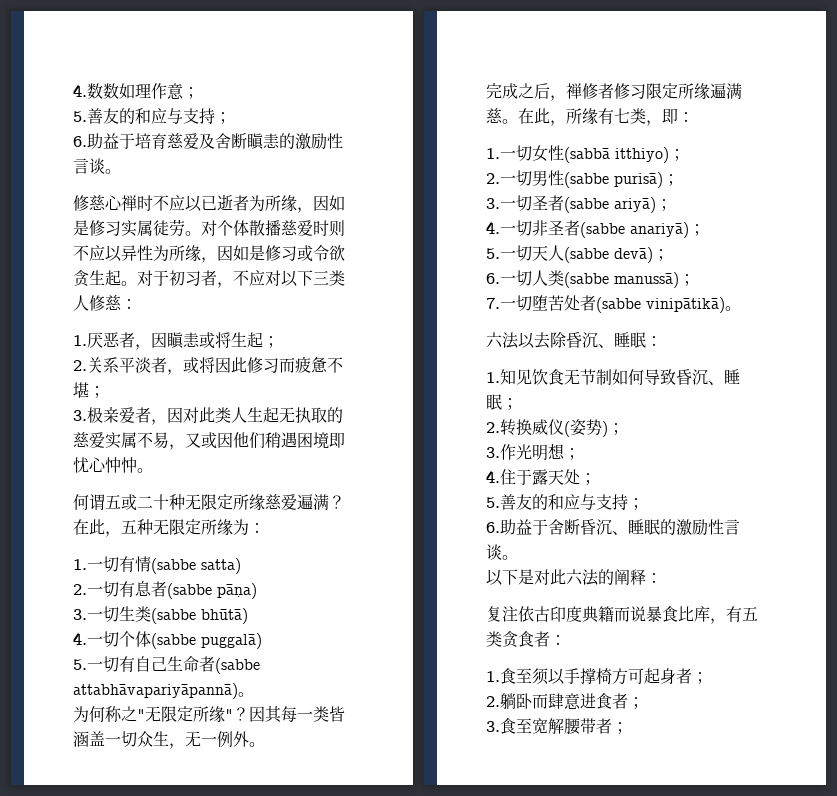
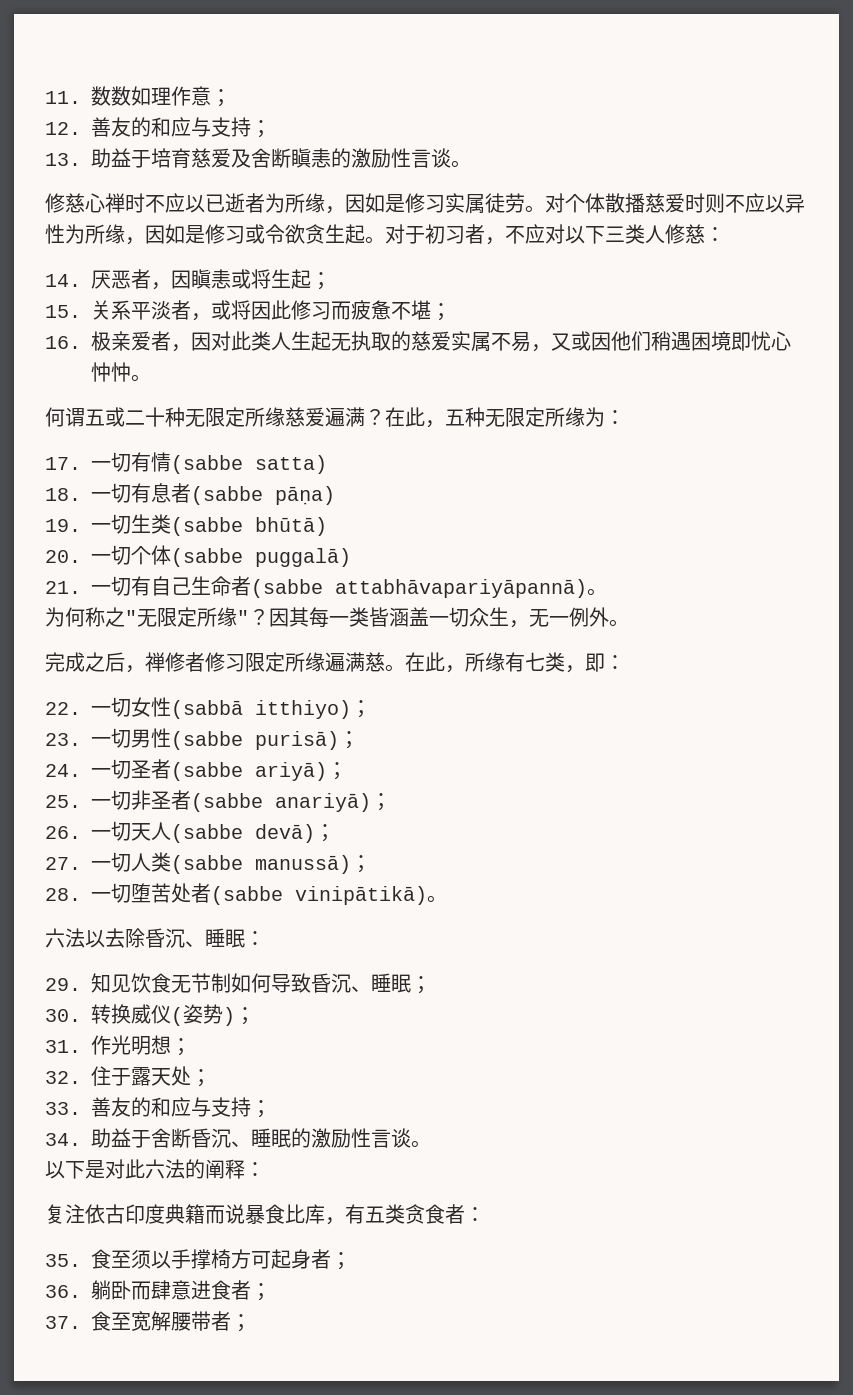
[73,84,87,97] 4. -> [45,91,81,104] 11.
[73,108,231,124] [73,136,87,147] 5.善友的和应与支持； // 6. -> [45,117,271,138] [45,153,81,166] 12.善友的和应与支持； // 13.
[73,335,87,346] 1. -> [45,274,81,287] 14.
[73,360,87,371] 2. -> [45,305,81,318] 15.
[73,410,87,421] 3. -> [45,336,81,349] 16.
[73,559,87,570] 1. -> [45,457,81,470] 17.
[73,584,87,595] 2. -> [45,488,81,501] 18.
[73,609,87,620] 3. -> [45,519,81,532] 19.
[73,632,87,645] 4. -> [45,550,81,563] 20.
[73,659,87,670] 5. -> [45,581,81,594] 21.
[486,148,500,159] 1. -> [45,702,81,715] 22.
[486,173,500,184] 2. -> [45,733,81,746] 23.
[486,198,500,209] 3. -> [45,764,81,777] 24.
[486,221,500,234] 4. -> [45,795,81,808] 25.
[486,248,500,259] 5. -> [45,826,81,839] 26.
[486,273,500,284] 6. -> [45,857,81,870] 27.
[486,298,500,309] 7. -> [45,888,81,901] 28.
[486,372,500,383] 1. -> [45,978,81,991] 29.
[486,422,500,433] 2. -> [45,1009,81,1022] 30.
[486,447,500,458] 3. -> [45,1040,81,1053] 31.
[486,470,500,483] 4. -> [45,1071,81,1084] 32.
[486,494,644,510] [486,522,500,533] 5.善友的和应与支持； // 6. -> [45,1097,271,1118] [45,1133,81,1146] 33.善友的和应与支持； // 34.
[486,671,500,682] 1. -> [45,1254,81,1267] 35.
[486,696,500,707] 2. -> [45,1285,81,1298] 36.
[486,721,500,732] 3. -> [45,1316,81,1329] 37.

